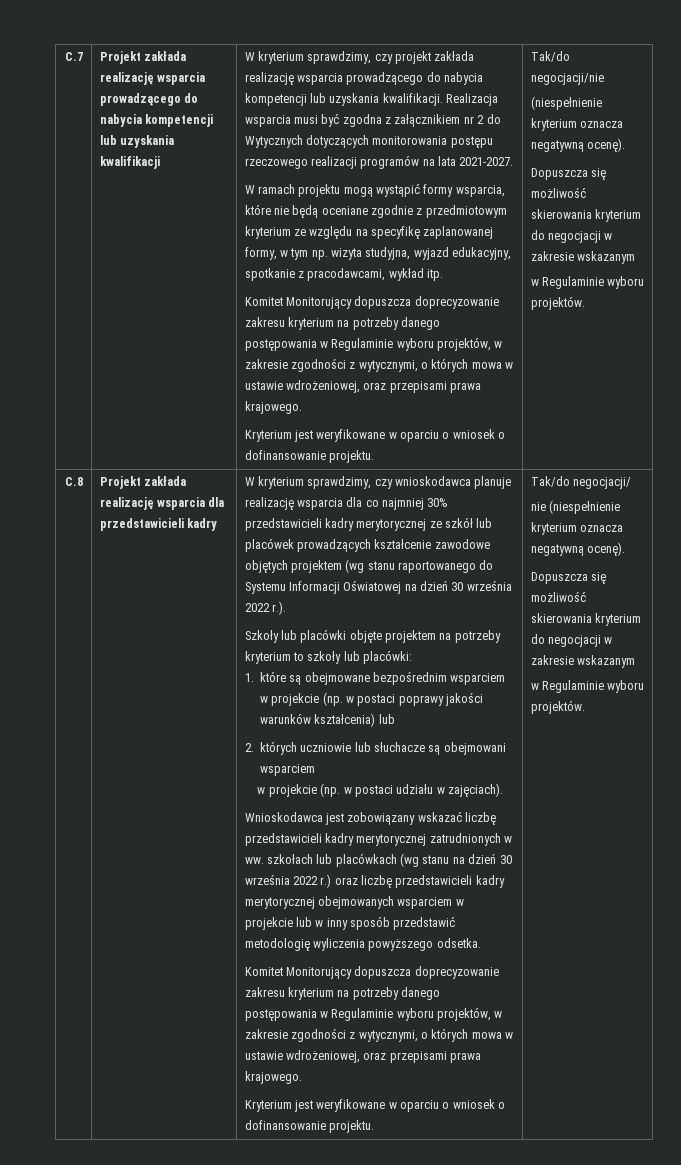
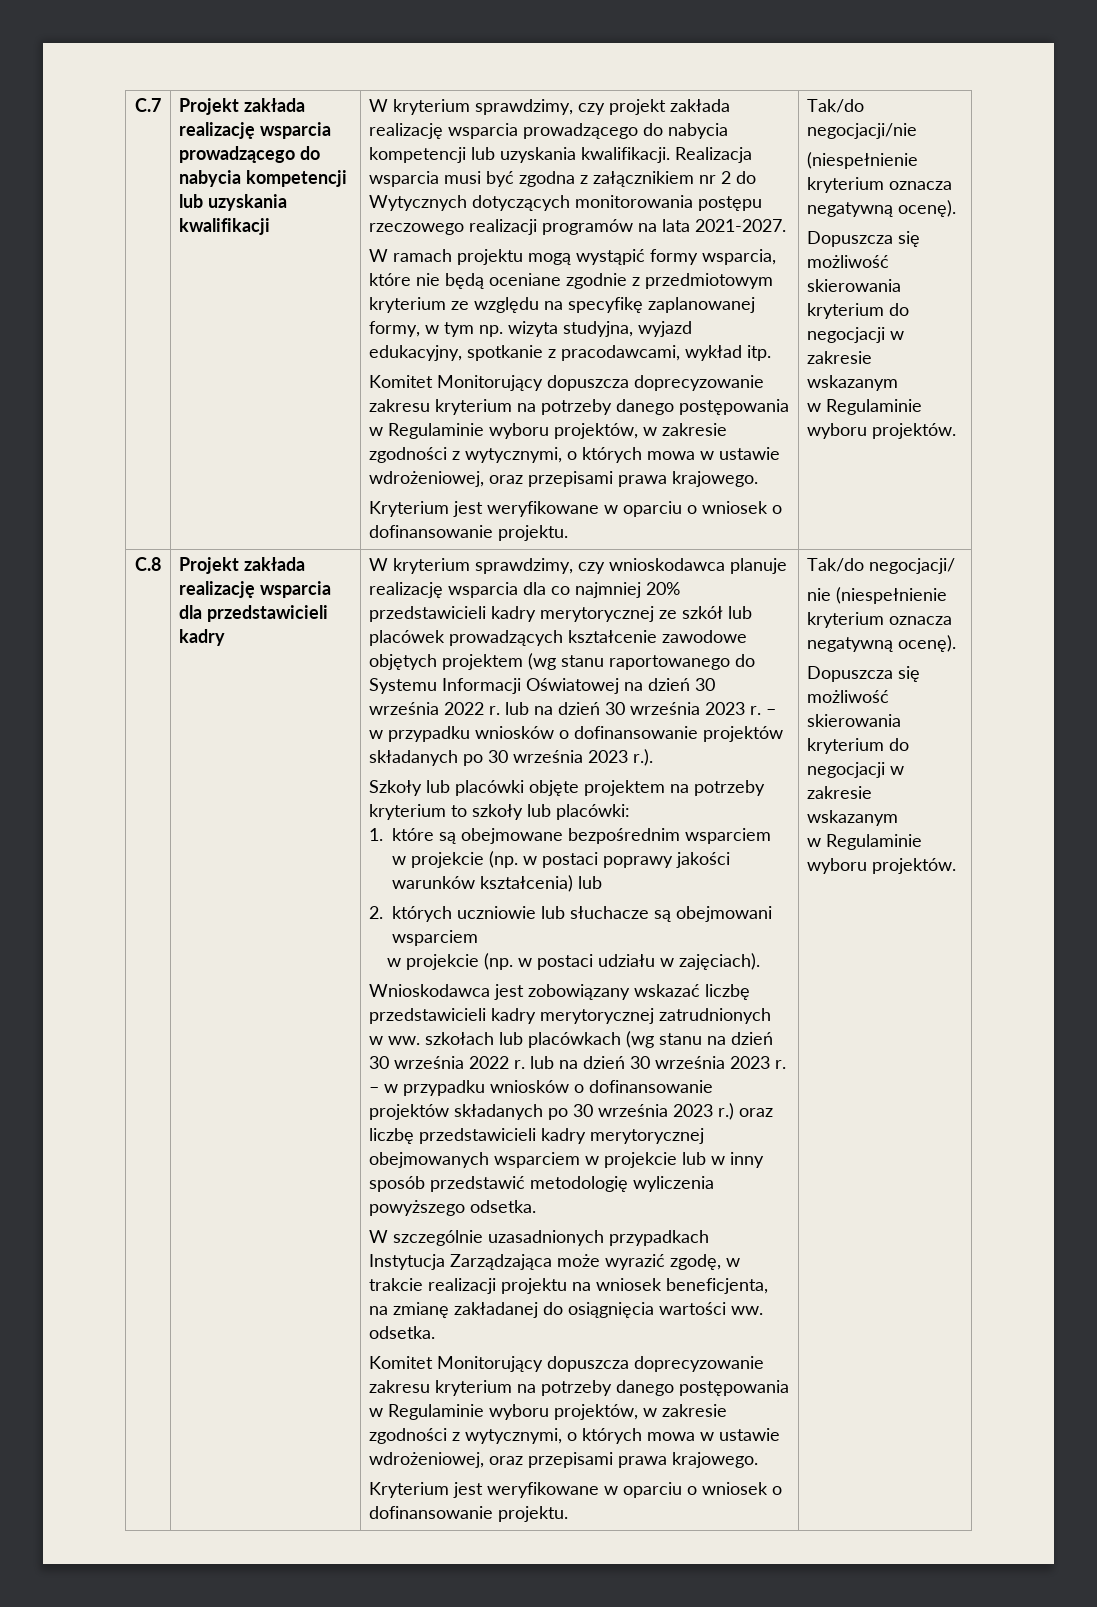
[427,498,449,507] 30% -> [646,582,681,595] 20%
(270, 607) none -> [489,702,777,715] [369,726,784,742] [369,750,629,766] r. lub na dzień 30 września 2023 r. – w przypadku wniosków o dofinansowanie projektów składanych po 30 września 2023
(318, 880) none -> [514,1056,787,1069] [369,1080,714,1096] [369,1104,714,1120] r. lub na dzień 30 września 2023 r. – w przypadku wniosków o dofinansowanie projektów składanych po 30 września 2023
(481, 943) none -> [369,1230,710,1246] [369,1254,741,1270] [369,1278,769,1294] [369,1302,764,1318] [369,1326,436,1339] // W szczególnie uzasadnionych przypadkach Instytucja Zarządzająca może wyrazić zgodę, w trakcie realizacji projektu na wniosek beneficjenta, na zmianę zakładanej do osiągnięcia wartości ww. odsetka.

